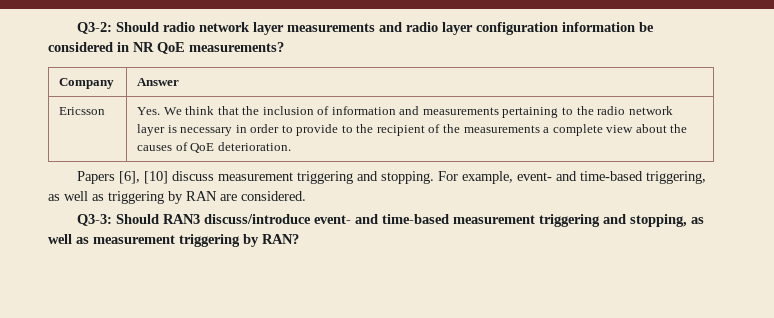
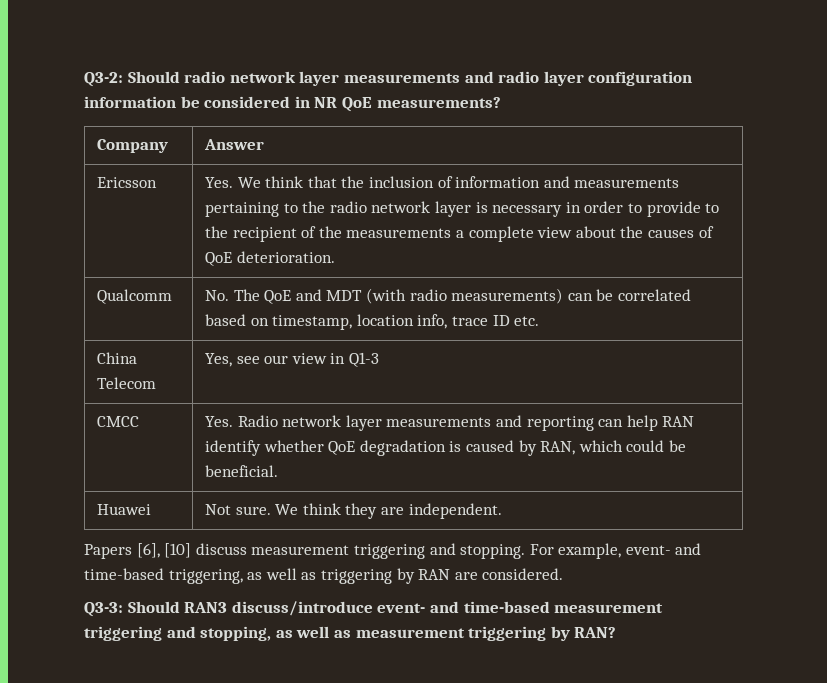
(291, 146) none -> [97,289,173,304] [205,288,691,304] [205,314,540,330] [97,352,138,364] [97,377,157,389] [205,352,379,367] [97,416,140,427] [205,415,695,431] [205,440,686,456] [205,465,279,477] [97,504,152,515] [205,503,502,519] // Qualcomm | No. The QoE and MDT (with radio measurements) can be correlated based on timestamp, location info, trace ID etc. // China Telecom | Yes, see our view in Q1-3 // CMCC | Yes. Radio network layer measurements and reporting can help RAN identify whether QoE degradation is caused by RAN, which could be beneficial. // Huawei | Not sure. We think they are independent.

